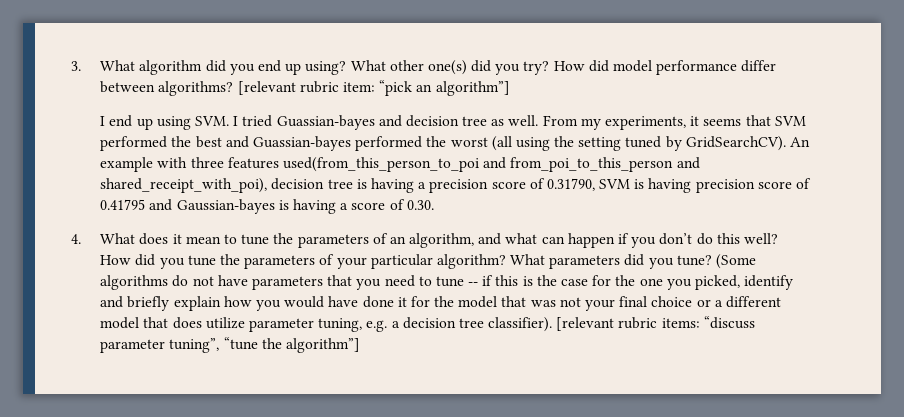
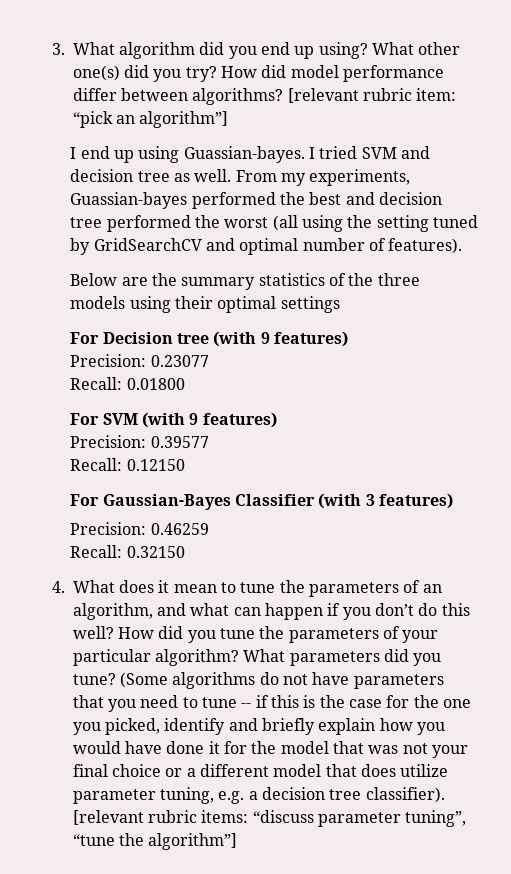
[194,116,229,126] SVM. -> [183,146,305,163] Guassian-bayes.
[276,115,375,130] Guassian-bayes -> [361,147,397,159] SVM
[690,115,806,126] it seems that SVM -> [70,192,188,209] Guassian-bayes
[252,136,351,151] Guassian-bayes -> [378,192,442,205] [70,217,103,228] decision tree
[685,136,811,151] [100,157,700,172] [100,178,812,193] [100,199,434,214] GridSearchCV). An example with three features used(from_this_person_to_poi and from_poi_to_this_person and shared_receipt_with_poi), decision tree is having a precision score of 0.31790, SVM is having precision score of 0.41795 and Gaussian-bayes is having a score of 0.30. -> [93,238,463,255] [70,273,420,290] [70,296,340,313] [70,331,348,347] [70,354,209,367] [70,377,185,390] [70,412,277,428] [70,435,209,448] [70,458,185,471] [70,493,453,510] [70,522,209,535] [70,545,185,558] GridSearchCV and optimal number of features). // Below are the summary statistics of the three models using their optimal settings // For Decision tree (with 9 features) // Precision: 0.23077 // Recall: 0.01800 // For SVM (with 9 features) // Precision: 0.39577 // Recall: 0.12150 // For Gaussian-Bayes Classifier (with 3 features) // Precision: 0.46259 // Recall: 0.32150

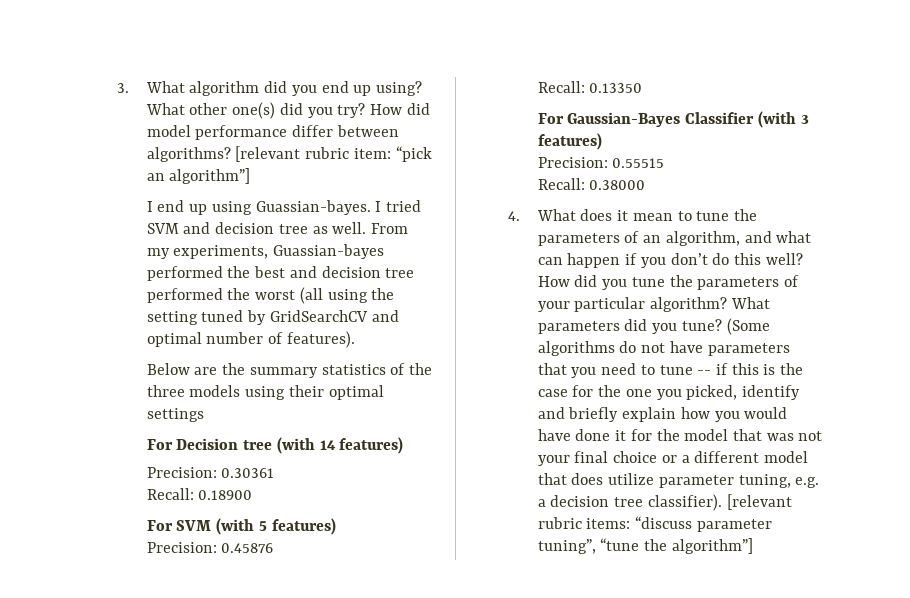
[260,331,348,347] [70,354,209,367] [70,377,185,390] 9 features) // Precision: 0.23077 // Recall: 0.01800 -> [319,437,404,454] [146,467,275,478] [146,488,253,500] 14 features) // Precision: 0.30361 // Recall: 0.18900
[189,412,277,428] [70,435,209,448] [70,458,185,471] 9 features) // Precision: 0.39577 // Recall: 0.12150 -> [258,518,336,535] [146,542,274,553] [537,81,643,93] 5 features) // Precision: 0.45876 // Recall: 0.13350
[150,523,209,535] [70,545,185,558] 0.46259 // Recall: 0.32150 -> [612,158,665,168] [537,178,646,190] 0.55515 // Recall: 0.38000

